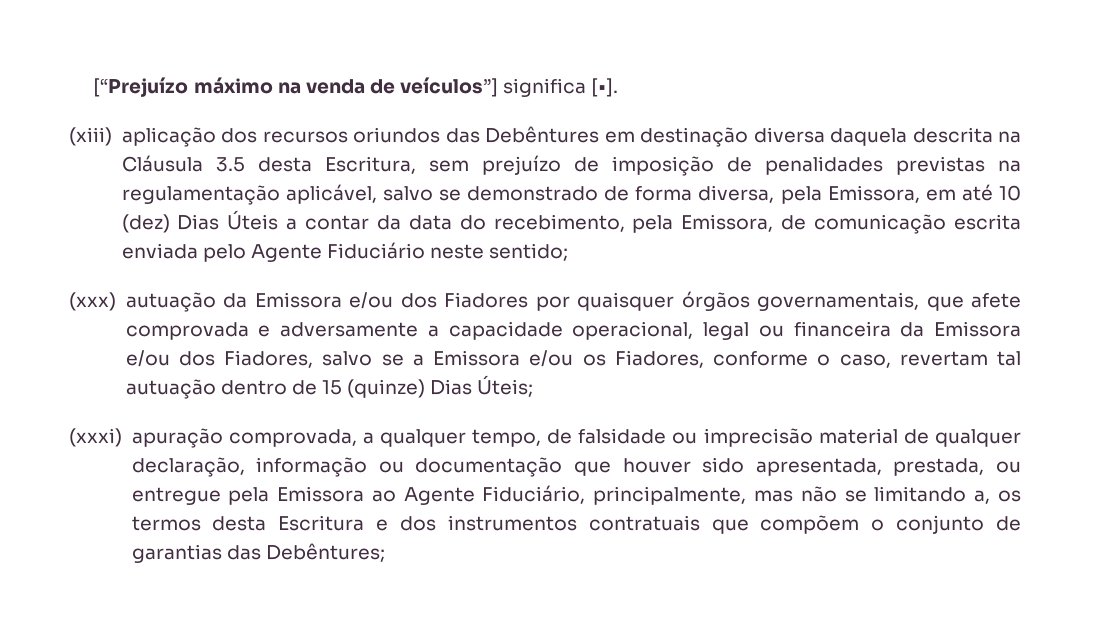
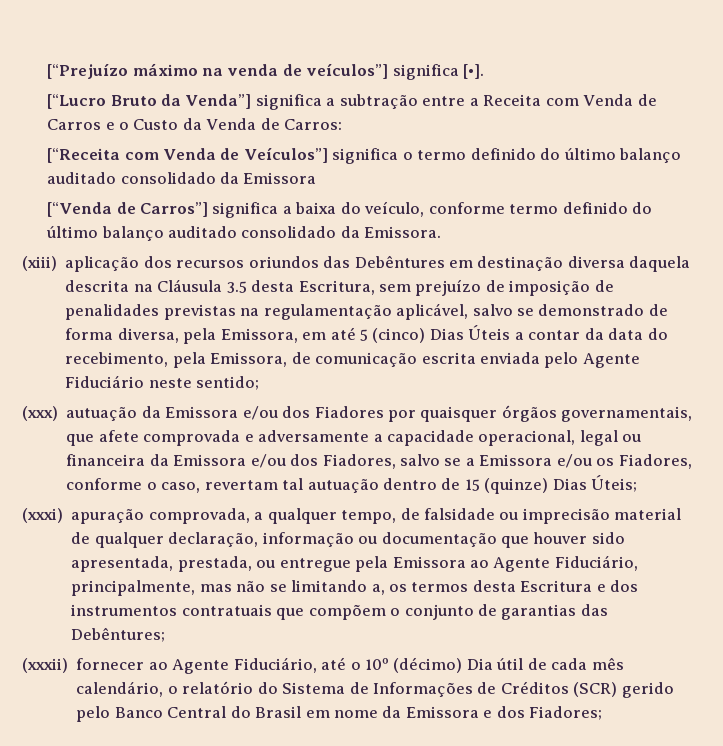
(619, 87) none -> [47,94,657,110] [47,118,343,130] [47,148,682,164] [47,172,317,184] [47,201,653,218] [46,226,442,241] // [“Lucro Bruto da Venda”] significa a subtração entre a Receita com Venda de Carros e o Custo da Venda de Carros: // [“Receita com Venda de Veículos”] significa o termo definido do último balanço auditado consolidado da Emissora // [“Venda de Carros”] significa a baixa do veículo, conforme termo definido do último balanço auditado consolidado da Emissora.
[999,185,1021,201] [121,214,170,233] 10 (dez) -> [359,328,426,343] 5 (cinco)
(385, 552) none -> [22,657,624,674] [76,681,674,698] [76,706,603,722] // (xxxii) fornecer ao Agente Fiduciário, até o 10º (décimo) Dia útil de cada mês calendário, o relatório do Sistema de Informações de Créditos (SCR) gerido pelo Banco Central do Brasil em nome da Emissora e dos Fiadores;

